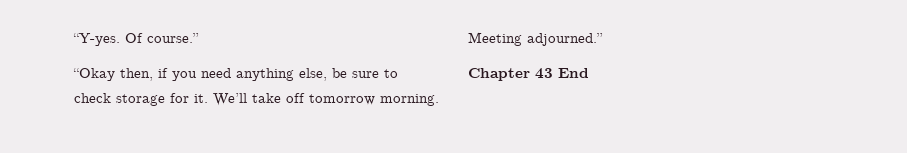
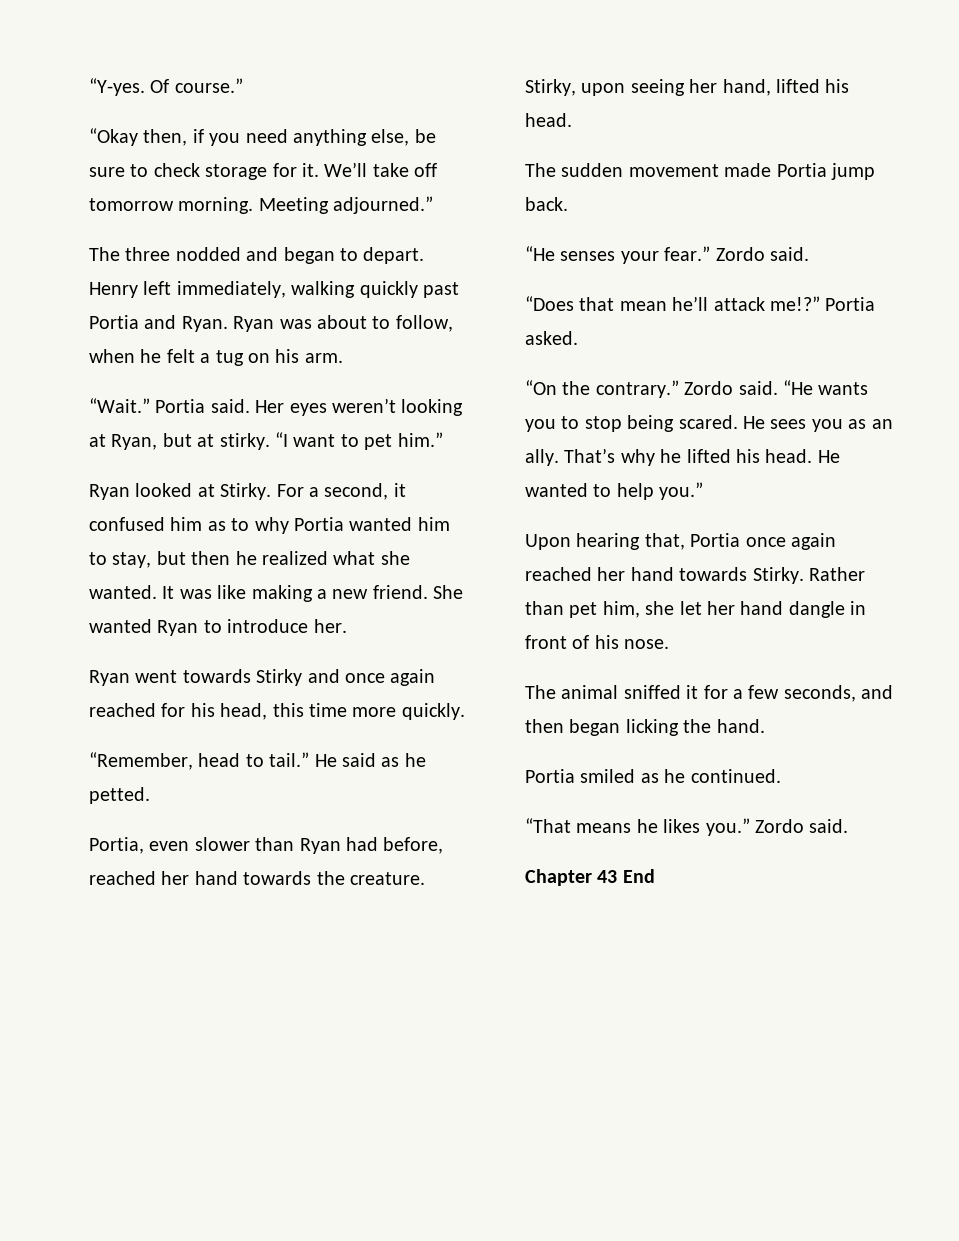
(603, 39) none -> [89,247,425,264] [89,281,459,298] [89,315,453,332] [89,349,343,366] [89,398,464,416] [89,432,443,450] [89,483,406,500] [89,517,450,534] [89,551,410,568] [89,585,464,602] [89,619,347,636] [89,669,436,686] [89,703,465,720] [89,752,426,770] [89,787,150,804] [89,837,444,854] [89,871,425,885] [525,79,850,96] [525,113,572,127] [525,163,875,180] [525,197,568,211] [525,246,809,264] [525,296,876,311] [525,331,578,345] [525,380,869,398] [525,415,893,432] [525,448,840,466] [525,482,704,500] [525,533,836,550] [525,567,865,584] [525,601,867,618] [525,635,670,649] [525,685,894,702] [525,719,765,736] [525,769,781,783] [525,818,849,836] // The three nodded and began to depart. Henry left immediately, walking quickly past Portia and Ryan. Ryan was about to follow, when he felt a tug on his arm. // “Wait.” Portia said. Her eyes weren’t looking at Ryan, but at stirky. “I want to pet him.” // Ryan looked at Stirky. For a second, it confused him as to why Portia wanted him to stay, but then he realized what she wanted. It was like making a new friend. She wanted Ryan to introduce her. // Ryan went towards Stirky and once again reached for his head, this time more quickly. // “Remember, head to tail.” He said as he petted. // Portia, even slower than Ryan had before, reached her hand towards the creature. Stirky, upon seeing her hand, lifted his head. // The sudden movement made Portia jump back. // “He senses your fear.” Zordo said. // “Does that mean he’ll attack me!?” Portia asked. // “On the contrary.” Zordo said. “He wants you to stop being scared. He sees you as an ally. That’s why he lifted his head. He wanted to help you.” // Upon hearing that, Portia once again reached her hand towards Stirky. Rather than pet him, she let her hand dangle in front of his nose. // The animal sniffed it for a few seconds, and then began licking the hand. // Portia smiled as he continued. // “That means he likes you.” Zordo said.

